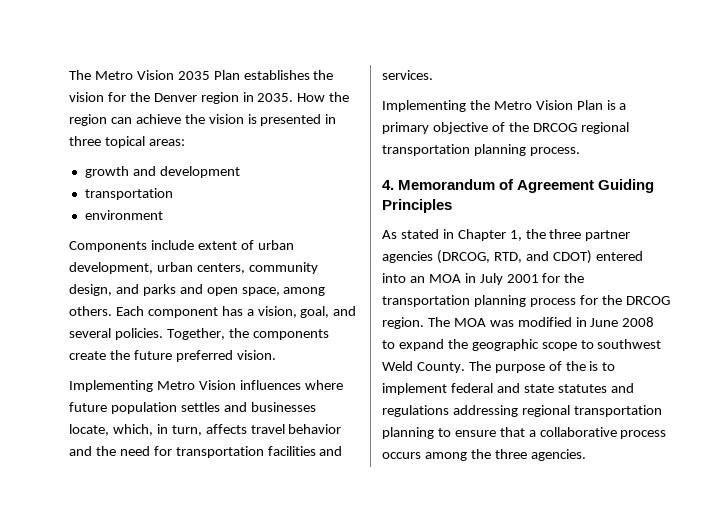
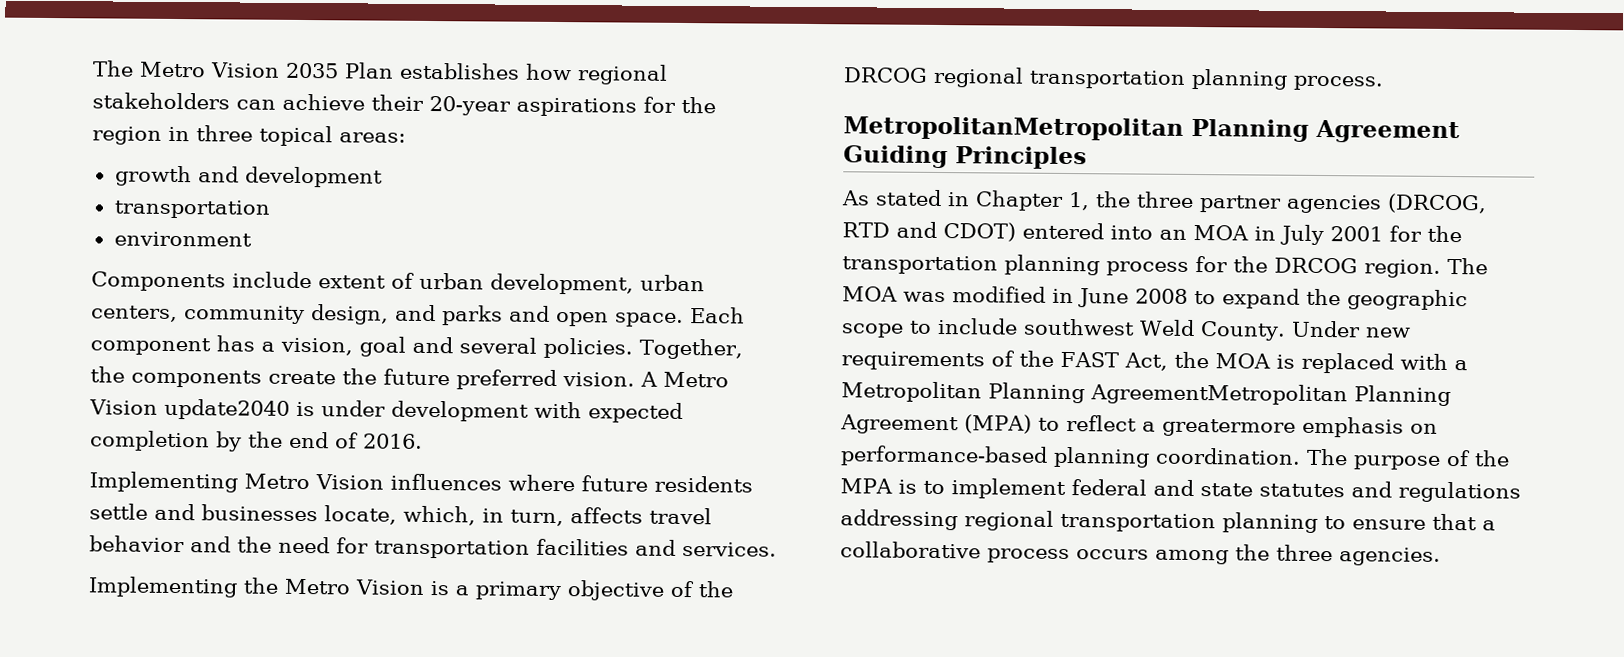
[313,70,334,80] [69,92,197,102] the vision for the Denver -> [525,63,668,85] [92,92,716,117] how regional stakeholders can achieve their 20-year aspirations for the
[257,92,350,102] [69,114,337,126] 2035. How the region can achieve the vision is presented in -> (190, 134) none
[241,287,326,296] [69,306,112,316] space, among others. -> [615,312,684,327] space.
[300,306,330,318] goal, -> [359,336,406,357] goal
(276, 355) none -> [640,371,729,388] [89,398,683,423] [90,430,423,452] A Metro Vision update2040 is under development with expected completion by the end of 2016.
[110,402,220,414] population settles -> [654,475,753,493] [89,503,148,520] residents settle
[576,100,603,110] Plan -> (425, 587) none
[382,179,515,190] 4. Memorandum of -> [843,116,1309,142] MetropolitanMetropolitan Planning
[493,252,522,263] RTD, -> [842,222,890,238] RTD
(594, 344) none -> [937,317,1018,335] include
(465, 367) none -> [1290,320,1411,338] [841,350,1468,374] [841,381,1451,407] [840,414,1438,438] [840,445,1301,468] Under new requirements of the FAST Act, the MOA is replaced with a Metropolitan Planning AgreementMetropolitan Planning Agreement (MPA) to reflect a greatermore emphasis on performance-based planning coordination.
(586, 366) none -> [840,478,893,494] MPA

